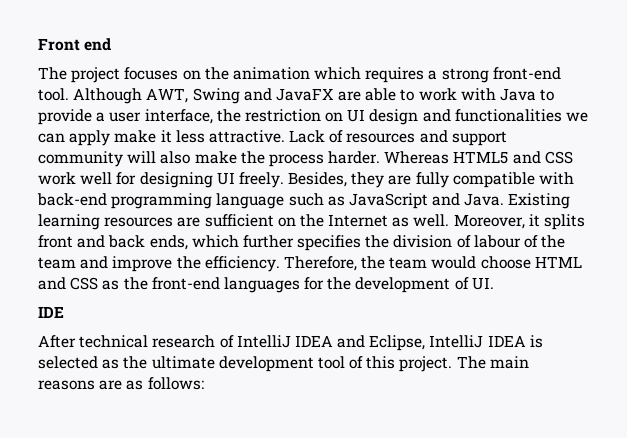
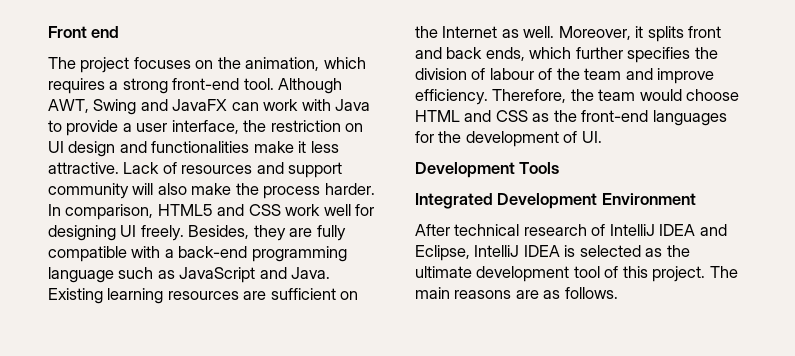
[232,67,310,80] animation -> [245,57,320,71] animation,
[338,88,415,101] are able to -> [231,102,259,111] can
[566,112,589,122] [38,130,111,146] we can apply -> (250, 147) none
[384,151,450,164] Whereas -> [48,204,154,220] In comparison,
(575, 178) none -> [164,249,174,258] a
[176,256,201,269] the -> (715, 76) none
[38,306,64,318] IDE -> [415,162,560,178] [415,193,696,209] Development Tools // Integrated Development Environment
[147,377,204,390] follows: -> [564,287,618,299] follows.

